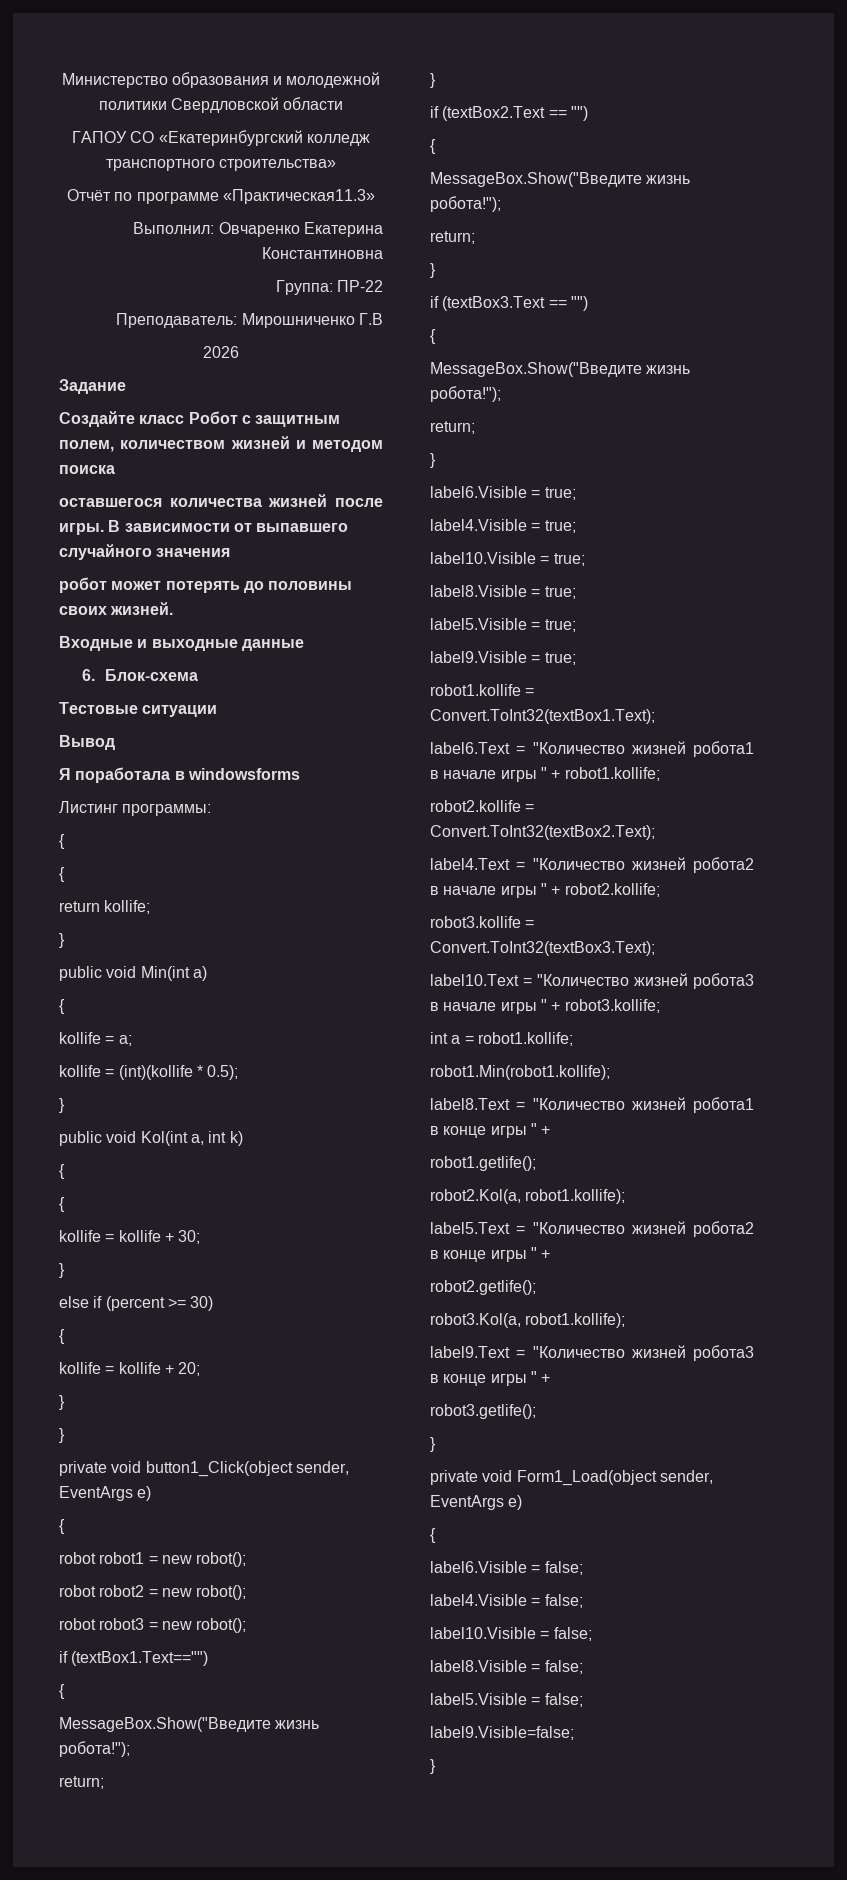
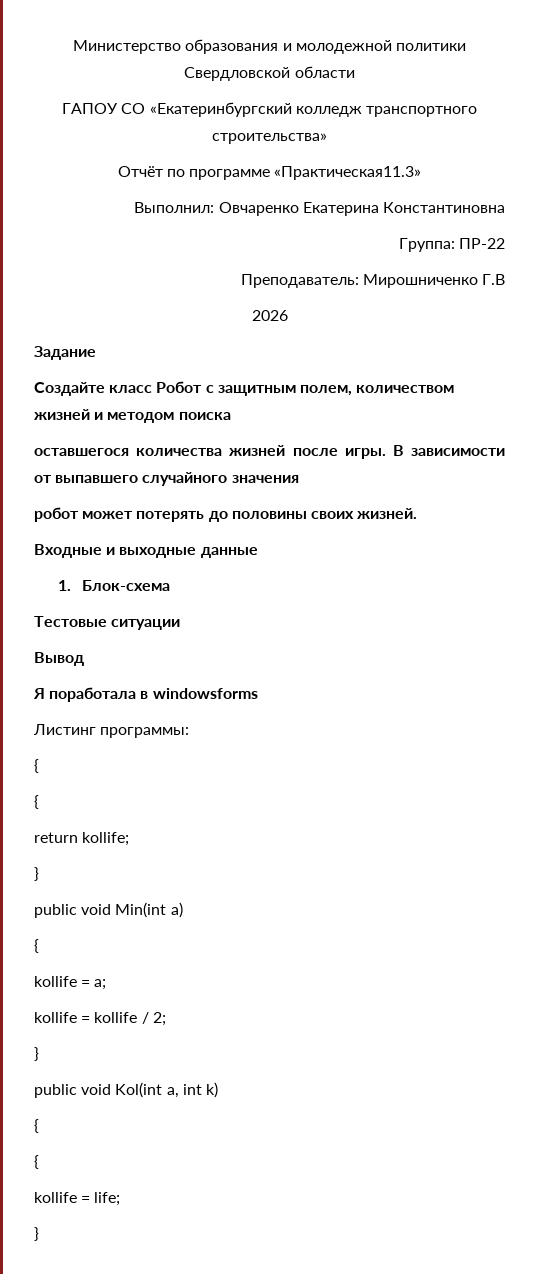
[82,669,96,681] 6. -> [57,580,71,591] 1.
[118,1065,239,1080] (int)(kollife * 0.5); -> [94,1012,166,1026] kollife / 2;
[118,1230,201,1244] [59,1263,65,1278] [59,1296,214,1311] [59,1329,65,1344] [59,1362,201,1376] [59,1395,65,1410] [59,1428,65,1443] [59,1461,349,1477] [59,1486,152,1501] [59,1519,65,1534] [59,1552,247,1567] [59,1585,247,1600] [59,1618,247,1633] [59,1651,209,1666] [59,1684,65,1699] [59,1717,320,1732] [59,1741,130,1757] [59,1776,104,1789] [430,73,436,88] [430,106,588,121] [430,139,436,154] [430,172,691,187] [430,196,501,212] [430,231,475,244] [430,263,436,278] [430,296,588,311] [430,329,436,344] [430,362,691,377] [430,386,501,402] [430,421,475,434] [430,453,436,468] [430,486,576,500] [430,519,576,533] [430,552,585,566] [430,585,576,599] [430,618,576,632] [430,651,576,665] [430,684,535,696] [430,709,655,724] [430,741,754,757] [430,767,660,782] [430,800,535,812] [430,825,655,840] [430,857,754,873] [430,883,660,898] [430,916,535,928] [430,941,655,956] [430,973,754,989] [430,999,660,1014] [430,1032,573,1046] [430,1065,610,1080] [430,1097,754,1113] [430,1123,551,1138] [430,1156,536,1171] [430,1189,626,1204] [430,1221,754,1237] [430,1247,551,1262] [430,1280,536,1295] [430,1313,626,1328] [430,1345,754,1361] [430,1371,551,1386] [430,1404,536,1419] [430,1437,436,1452] [430,1470,713,1486] [430,1495,523,1510] [430,1528,436,1543] [430,1561,583,1575] [430,1594,583,1608] [430,1627,592,1641] [430,1660,583,1674] [430,1693,583,1707] [430,1726,574,1740] kollife + 30; // } // else if (percent >= 30) // { // kollife = kollife + 20; // } // } // private void button1_Click(object sender, EventArgs e) // { // robot robot1 = new robot(); // robot robot2 = new robot(); // robot robot3 = new robot(); // if (textBox1.Text=="") // { // MessageBox.Show("Введите жизнь робота!"); // return; // } // if (textBox2.Text == "") // { // MessageBox.Show("Введите жизнь робота!"); // return; // } // if (textBox3.Text == "") // { // MessageBox.Show("Введите жизнь робота!"); // return; // } // label6.Visible = true; // label4.Visible = true; // label10.Visible = true; // label8.Visible = true; // label5.Visible = true; // label9.Visible = true; // robot1.kollife = Convert.ToInt32(textBox1.Text); // label6.Text = "Количество жизней робота1 в начале игры " + robot1.kollife; // robot2.kollife = Convert.ToInt32(textBox2.Text); // label4.Text = "Количество жизней робота2 в начале игры " + robot2.kollife; // robot3.kollife = Convert.ToInt32(textBox3.Text); // label10.Text = "Количество жизней робота3 в начале игры " + robot3.kollife; // int a = robot1.kollife; // robot1.Min(robot1.kollife); // label8.Text = "Количество жизней робота1 в конце игры " + // robot1.getlife(); // robot2.Kol(a, robot1.kollife); // label5.Text = "Количество жизней робота2 в конце игры " + // robot2.getlife(); // robot3.Kol(a, robot1.kollife); // label9.Text = "Количество жизней робота3 в конце игры " + // robot3.getlife(); // } // private void Form1_Load(object sender, EventArgs e) // { // label6.Visible = false; // label4.Visible = false; // label10.Visible = false; // label8.Visible = false; // label5.Visible = false; // label9.Visible=false; -> [94,1192,121,1206] life;

